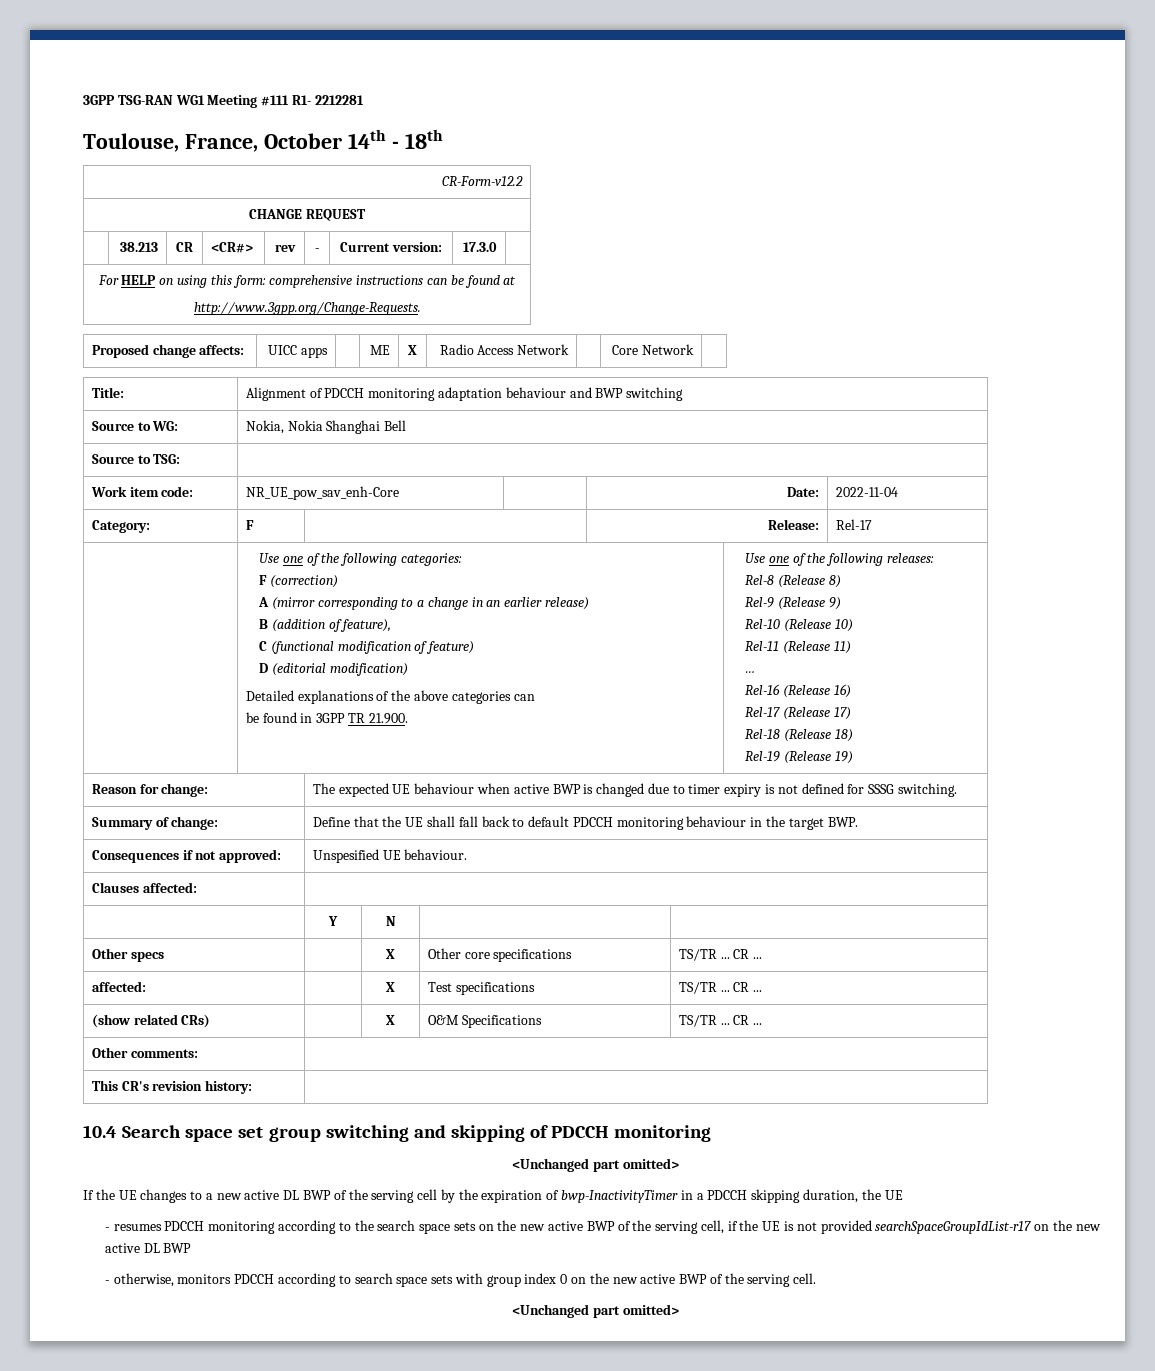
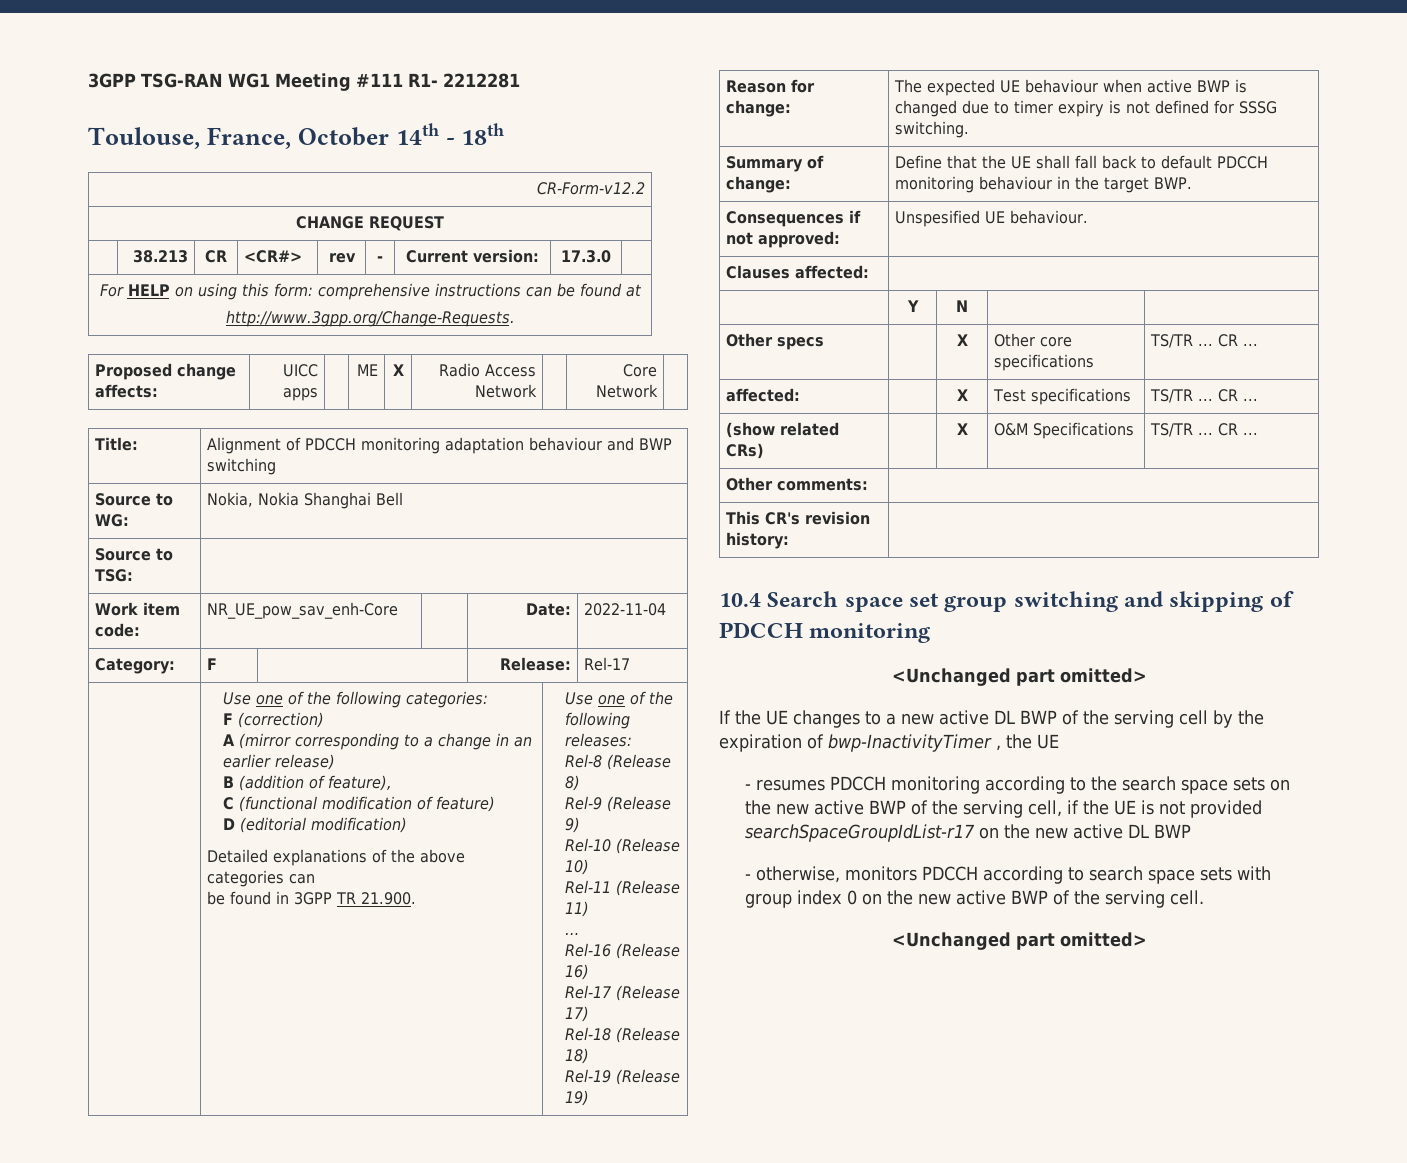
[680,1189,858,1203] in a PDCCH skipping duration, -> [996,745,1001,751] ,

